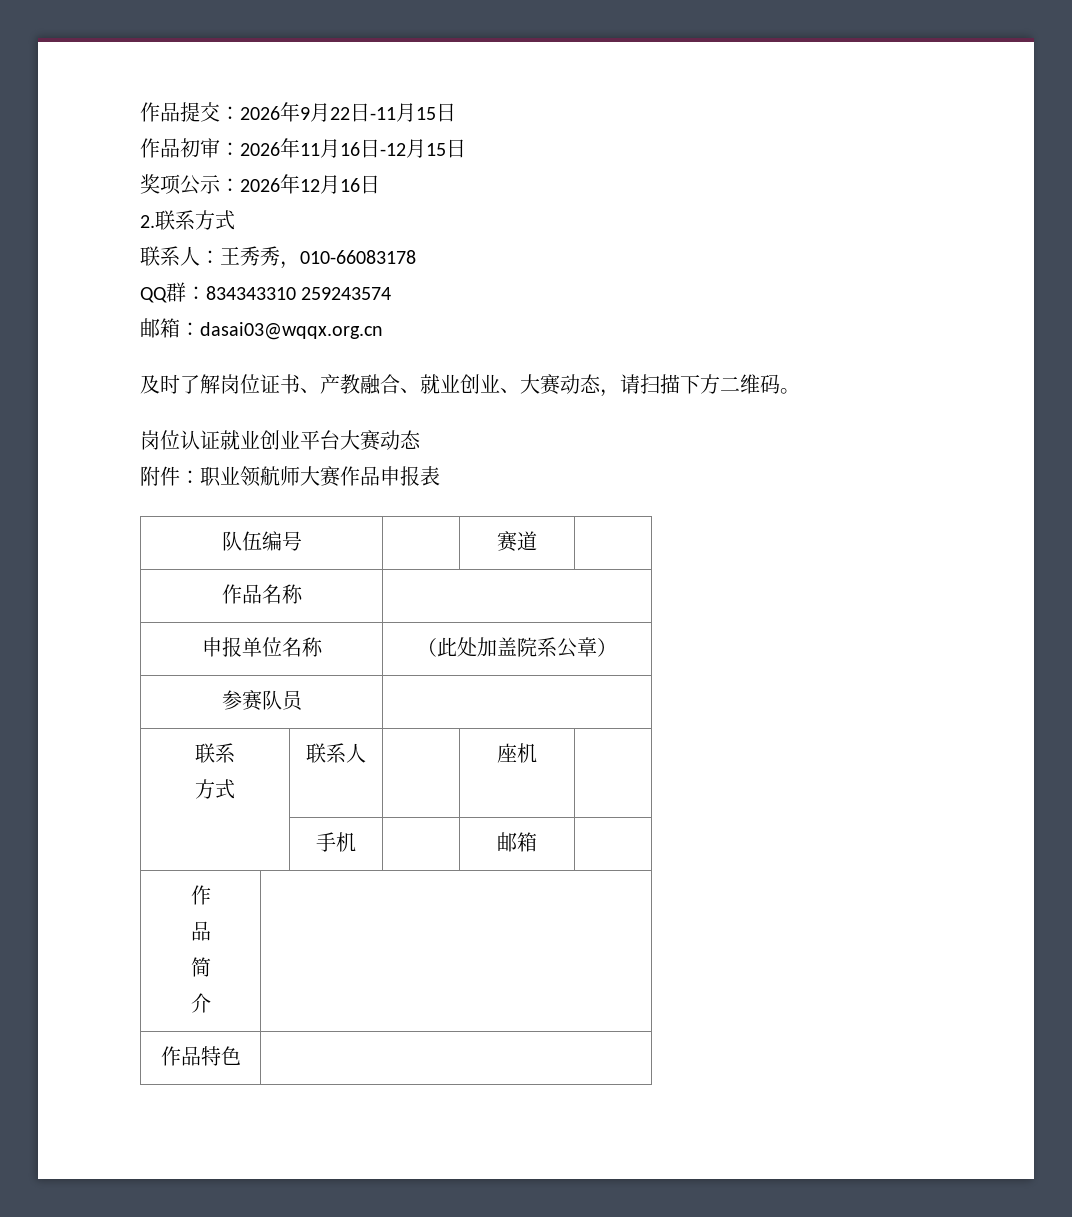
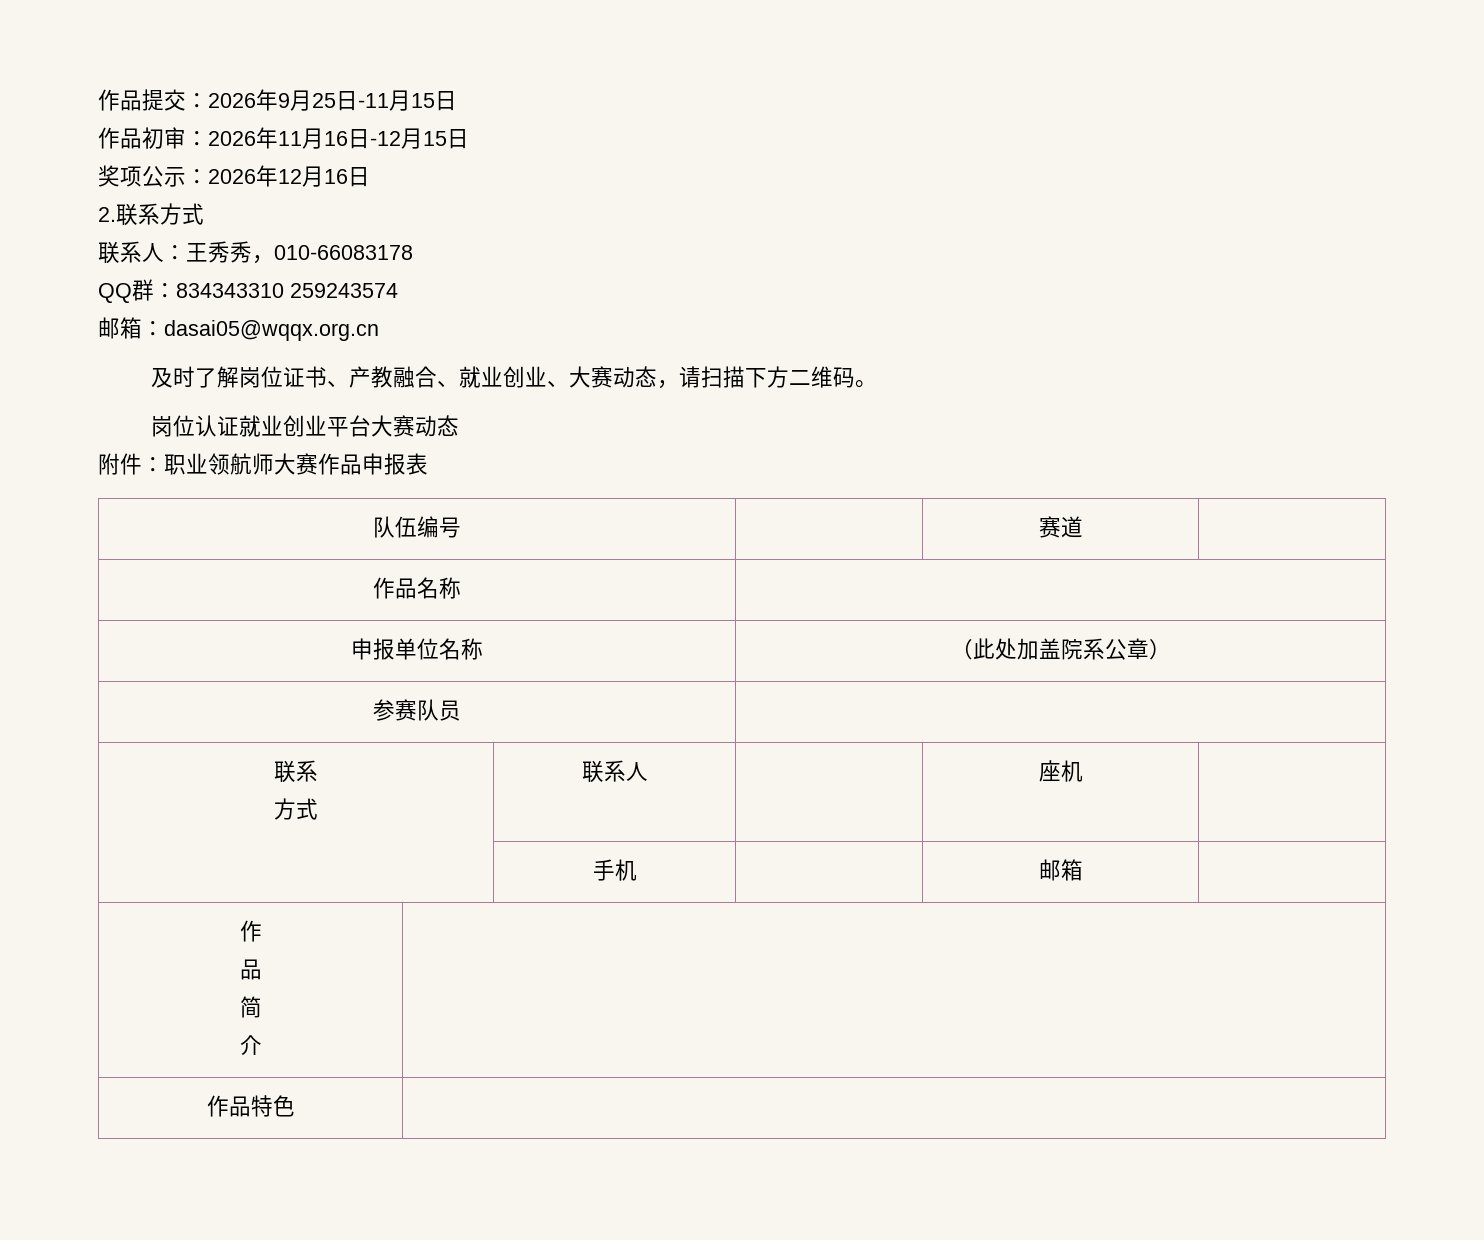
[330,107,350,120] 22 -> [312,93,336,108] 25
[200,322,383,340] dasai03@wqqx.org.cn -> [164,320,379,341] dasai05@wqqx.org.cn

